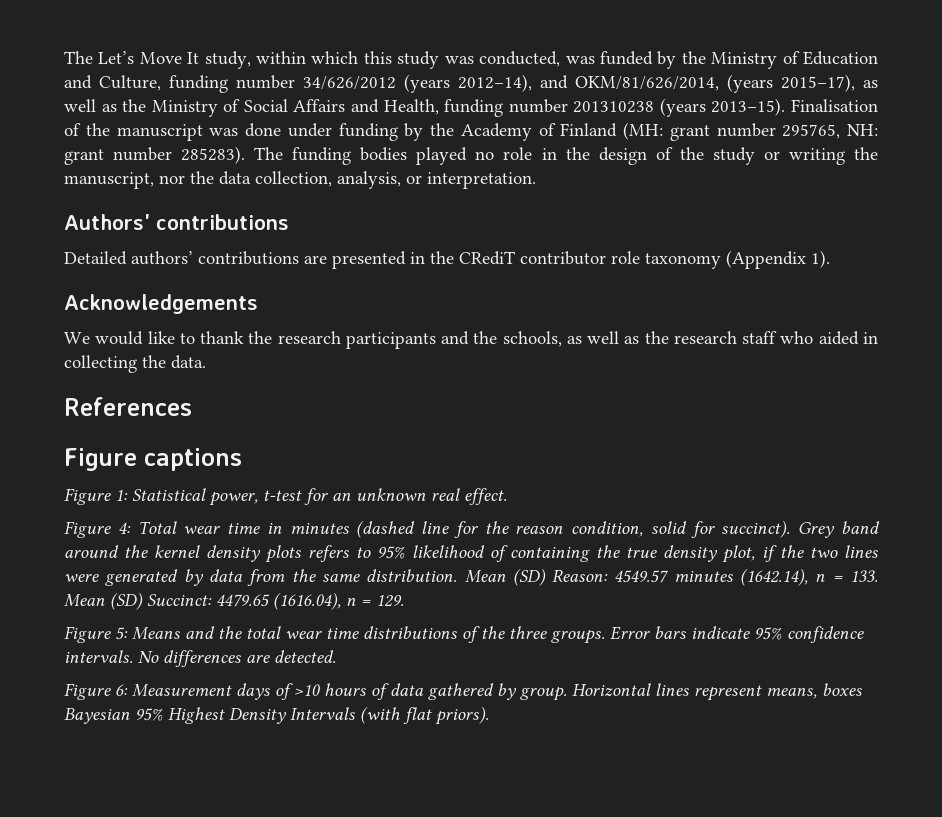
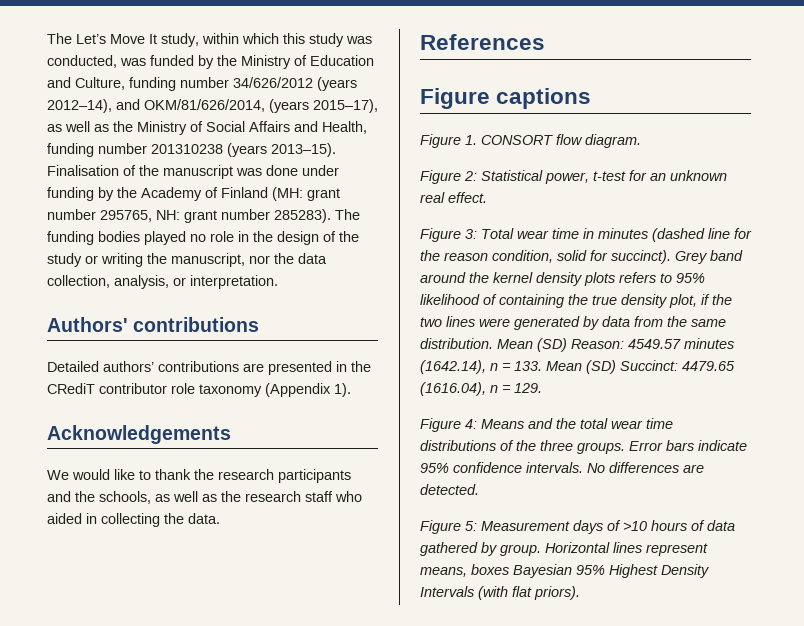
[115,489,128,501] 1: -> [465,134,641,148] [420,170,477,184] 1. CONSORT flow diagram. // Figure 2:
[117,522,131,534] 4: -> [465,229,477,239] 3:
[115,627,128,640] 5: -> [465,419,477,429] 4:
[115,684,128,696] 6: -> [465,521,477,531] 5:

